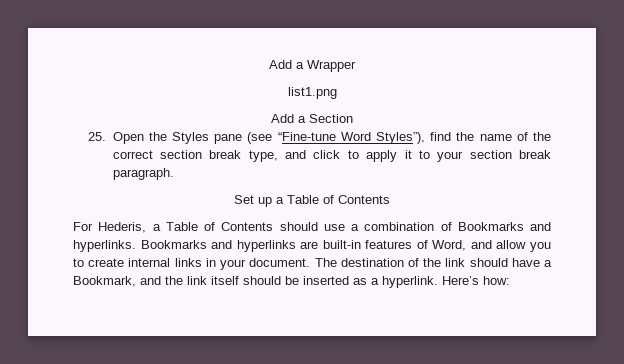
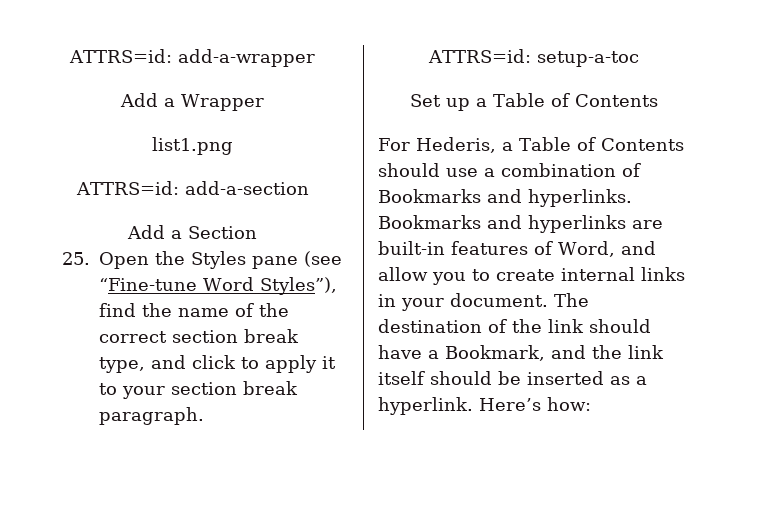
(269, 64) none -> [69,49,315,67] ATTRS=id: add-a-wrapper //
(337, 93) none -> [75,181,309,195] // ATTRS=id: add-a-section
(174, 174) none -> [427,49,639,67] // ATTRS=id: setup-a-toc

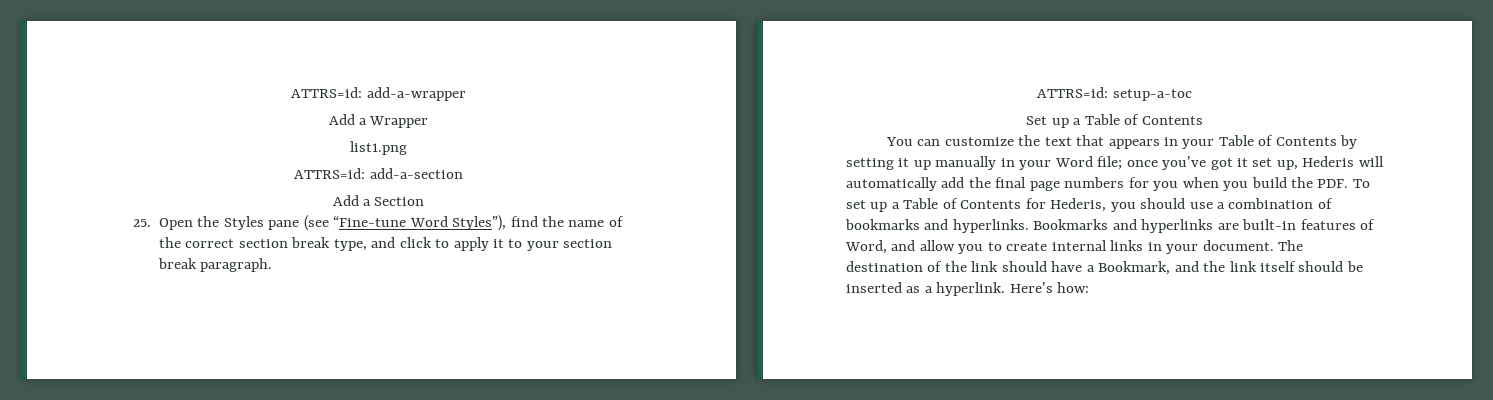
[378,137,684,153] For Hederis, a Table of Contents -> [885,135,1358,149] [846,156,1384,170] [846,177,1370,191] [846,198,1136,212] You can customize the text that appears in your Table of Contents by setting it up manually in your Word file; once you’ve got it set up, Hederis will automatically add the final page numbers for you when you build the PDF. To set up a Table of Contents for Hederis, you
[378,189,481,203] Bookmarks -> [845,219,920,230] bookmarks

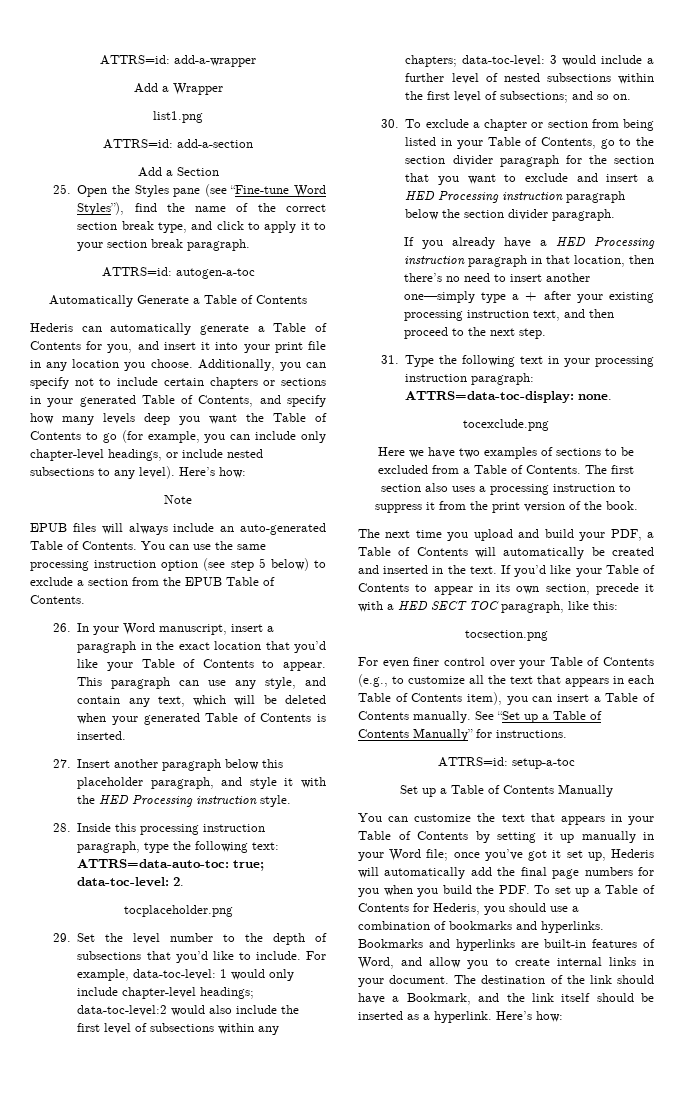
(273, 265) none -> [101,267,255,279] [49,295,307,307] [30,323,327,335] [30,341,327,353] [30,359,326,371] [30,377,326,389] [30,395,326,407] [30,413,327,425] [30,430,326,443] [30,449,263,461] [30,466,246,479] [164,495,192,504] [30,523,326,535] [30,541,266,550] [30,558,326,571] [30,577,275,586] [30,595,85,604] [52,623,275,635] [77,641,326,653] [77,659,326,671] [77,677,326,689] [77,695,326,707] [77,713,326,725] [77,731,127,740] [52,759,284,771] [77,777,326,789] [77,795,292,807] [52,823,266,835] [77,841,280,853] [77,859,265,871] [77,877,185,887] [123,905,233,917] [52,933,327,945] [77,951,326,963] [77,969,295,981] [77,987,255,999] [77,1005,300,1016] [77,1023,280,1035] [405,55,654,67] [405,73,654,84] [405,91,632,103] [380,119,654,131] [405,137,654,149] [405,155,654,167] [405,173,654,185] [405,191,626,203] [405,209,616,221] [403,237,655,249] [403,255,654,267] [403,273,590,282] [403,291,654,303] [403,309,614,321] [403,327,546,339] [380,355,654,367] [405,373,535,385] [405,391,613,403] [463,419,549,431] [378,447,634,459] [378,465,634,474] [381,483,631,495] [374,501,638,513] [358,529,654,541] [358,547,654,559] [358,565,655,577] [358,583,654,595] [358,601,618,613] [464,630,548,641] [358,657,654,669] [358,674,654,687] [358,692,655,705] [358,711,602,723] [358,728,567,741] // ATTRS=id: autogen-a-toc // Automatically Generate a Table of Contents // Hederis can automatically generate a Table of Contents for you, and insert it into your print file in any location you choose. Additionally, you can specify not to include certain chapters or sections in your generated Table of Contents, and specify how many levels deep you want the Table of Contents to go (for example, you can include only chapter-level headings, or include nested subsections to any level). Here’s how: // Note // EPUB files will always include an auto-generated Table of Contents. You can use the same processing instruction option (see step 5 below) to exclude a section from the EPUB Table of Contents. // 26. In your Word manuscript, insert a paragraph in the exact location that you’d like your Table of Contents to appear. This paragraph can use any style, and contain any text, which will be deleted when your generated Table of Contents is inserted. // 27. Insert another paragraph below this placeholder paragraph, and style it with the HED Processing instruction style. // 28. Inside this processing instruction paragraph, type the following text: ATTRS=data-auto-toc: true; data-toc-level: 2. // tocplaceholder.png // 29. Set the level number to the depth of subsections that you’d like to include. For example, data-toc-level: 1 would only include chapter-level headings; data-toc-level:2 would also include the first level of subsections within any chapters; data-toc-level: 3 would include a further level of nested subsections within the first level of subsections; and so on. // 30. To exclude a chapter or section from being listed in your Table of Contents, go to the section divider paragraph for the section that you want to exclude and insert a HED Processing instruction paragraph below the section divider paragraph. // If you already have a HED Processing instruction paragraph in that location, then there’s no need to insert another one—simply type a + after your existing processing instruction text, and then proceed to the next step. // 31. Type the following text in your processing instruction paragraph: ATTRS=data-toc-display: none. // tocexclude.png // Here we have two examples of sections to be excluded from a Table of Contents. The first section also uses a processing instruction to suppress it from the print version of the book. // The next time you upload and build your PDF, a Table of Contents will automatically be created and inserted in the text. If you’d like your Table of Contents to appear in its own section, precede it with a HED SECT TOC paragraph, like this: // tocsection.png // For even finer control over your Table of Contents (e.g., to customize all the text that appears in each Table of Contents item), you can insert a Table of Contents manually. See “Set up a Table of Contents Manually” for instructions.
(1203, 120) none -> [557,784,613,797] Manually

